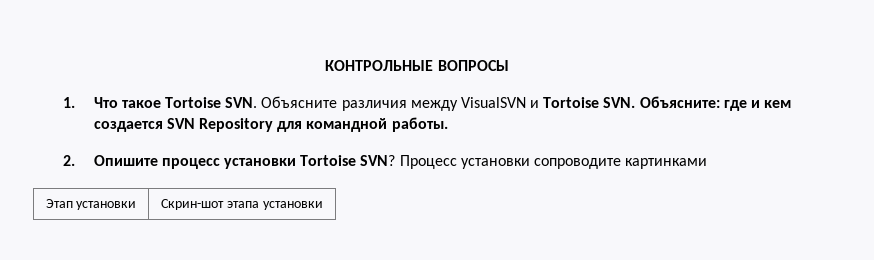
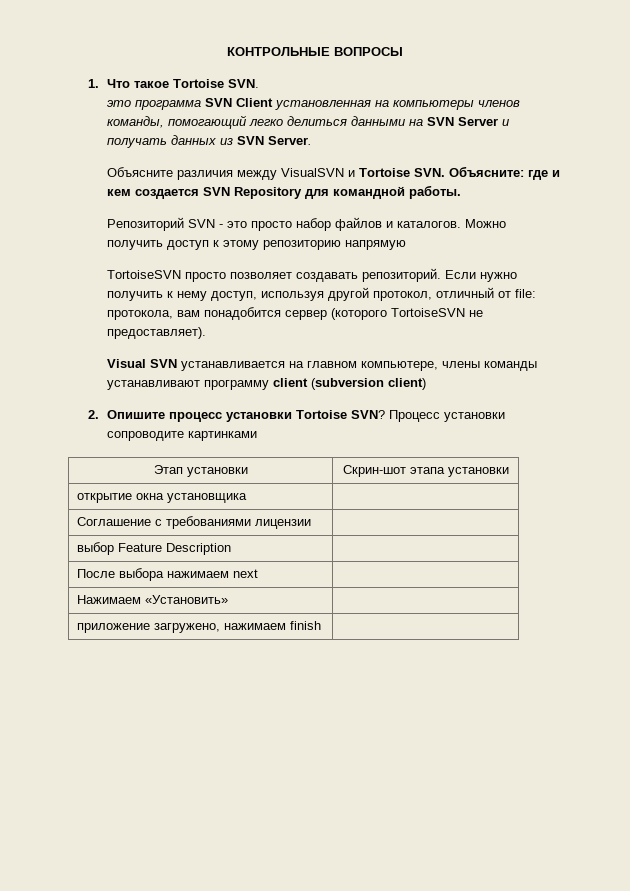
(258, 102) none -> [107,98,521,110] [107,115,510,129] [107,135,313,148] // это программа SVN Client установленная на компьютеры членов команды, помогающий легко делиться данными на SVN Server и получать данных из SVN Server. //
(448, 124) none -> [107,217,507,231] [107,240,407,250] [107,268,518,282] [107,287,537,301] [107,307,484,320] [107,327,207,339] [107,359,538,371] [107,378,427,390] // Репозиторий SVN - это просто набор файлов и каталогов. Можно получить доступ к этому репозиторию напрямую // TortoiseSVN просто позволяет создавать репозиторий. Если нужно получить к нему доступ, используя другой протокол, отличный от file: протокола, вам понадобится сервер (которого TortoiseSVN не предоставляет). // Visual SVN устанавливается на главном компьютере, члены команды устанавливают программу client (subversion client)
(323, 205) none -> [77,493,248,503] [77,516,312,529] [77,542,232,555] [77,568,259,581] [77,595,229,604] [77,621,322,633] // открытие окна установщика | // Соглашение с требованиями лицензии | // выбор Feature Description | // После выбора нажимаем next | // Нажимаем «Установить» | // приложение загружено, нажимаем finish |

